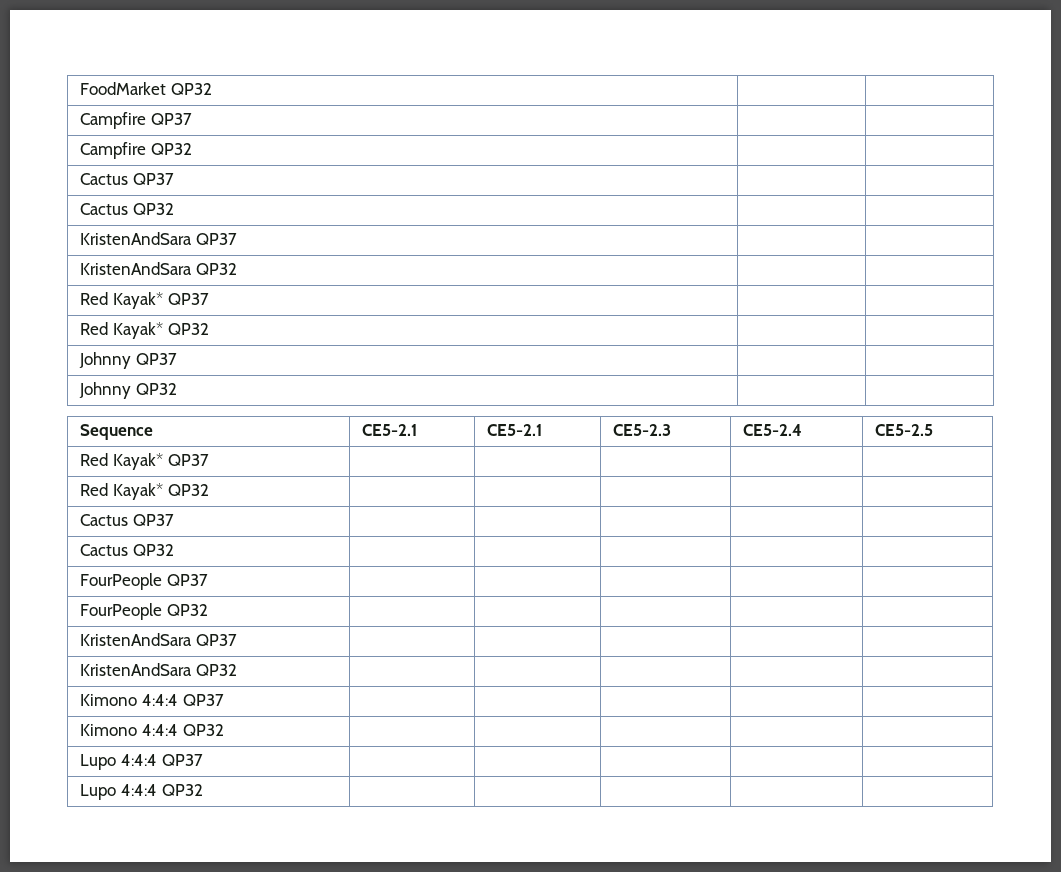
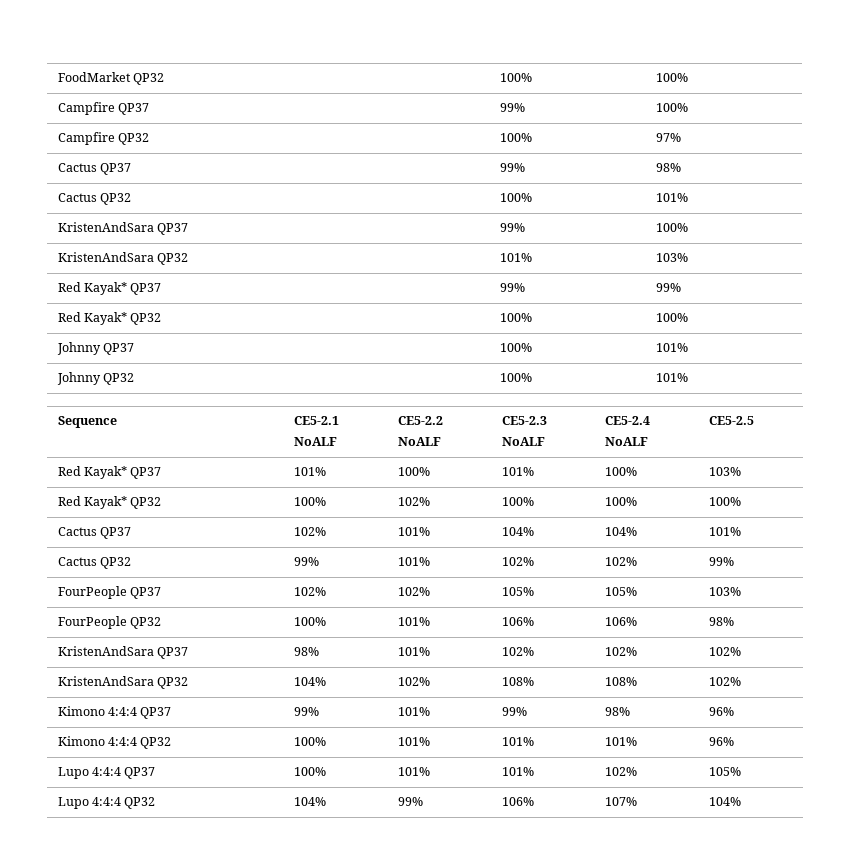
(212, 89) | -> [499,73,532,82] [655,73,688,82] 100% | 100%
(193, 119) | -> [499,103,525,112] [655,103,688,112] 99% | 100%
[80,173,175,185] [80,203,175,215] [80,232,238,245] [80,262,238,275] [80,292,209,309] [80,322,209,339] | // Cactus QP37 | | // Cactus QP32 | | // KristenAndSara QP37 | | // KristenAndSara QP32 | | // Red Kayak* QP37 | | // Red Kayak* QP32 | | -> [499,133,532,142] [655,133,681,142] [57,163,131,175] [499,163,525,172] [655,163,681,172] [57,193,131,205] [499,193,532,202] [655,193,688,202] [57,222,188,235] [499,223,525,232] [655,223,688,232] [57,252,188,265] [499,253,532,262] [655,253,688,262] [57,282,162,295] [499,283,525,292] [655,283,681,292] [57,312,162,325] [499,313,532,322] [655,313,688,322] 100% | 97% // Cactus QP37 | 99% | 98% // Cactus QP32 | 100% | 101% // KristenAndSara QP37 | 99% | 100% // KristenAndSara QP32 | 101% | 103% // Red Kayak* QP37 | 99% | 99% // Red Kayak* QP32 | 100% | 100%
(178, 359) | -> [499,343,532,352] [655,343,688,352] 100% | 101%
(178, 389) | -> [499,373,532,382] [655,373,688,382] 100% | 101%
[487,424,543,436] | CE5-2.1 -> [293,437,337,446] [397,416,443,425] [397,437,441,446] // NoALF | CE5-2.2 // NoALF
(672, 430) none -> [501,437,545,446] // NoALF
(803, 430) none -> [604,437,648,446] // NoALF
[80,483,209,500] [80,514,175,526] [80,544,175,556] [80,573,208,590] [80,603,208,620] [80,633,238,646] [80,663,238,676] [80,694,224,706] [80,724,224,736] [80,754,203,770] [80,784,203,800] | | | | // Red Kayak* QP32 | | | | | // Cactus QP37 | | | | | // Cactus QP32 | | | | | // FourPeople QP37 | | | | | // FourPeople QP32 | | | | | // KristenAndSara QP37 | | | | | // KristenAndSara QP32 | | | | | // Kimono 4:4:4 QP37 | | | | | // Kimono 4:4:4 QP32 | | | | | // Lupo 4:4:4 QP37 | | | | | // Lupo 4:4:4 QP32 | | | | | -> [293,467,326,476] [397,467,430,476] [501,467,534,476] [604,467,637,476] [708,467,741,476] [57,496,162,509] [293,497,326,506] [397,497,430,506] [501,497,534,506] [604,497,637,506] [708,497,741,506] [57,527,131,539] [293,527,326,536] [397,527,430,536] [501,527,534,536] [604,527,637,536] [708,527,741,536] [57,557,131,569] [293,557,319,566] [397,557,430,566] [501,557,534,566] [604,557,637,566] [708,557,734,566] [57,586,161,599] [293,587,326,596] [397,587,430,596] [501,587,534,596] [604,587,637,596] [708,587,741,596] [57,616,161,629] [293,617,326,626] [397,617,430,626] [501,617,534,626] [604,617,637,626] [708,617,734,626] [57,646,188,659] [293,647,319,656] [397,647,430,656] [501,647,534,656] [604,647,637,656] [708,647,741,656] [57,676,188,689] [293,677,326,686] [397,677,430,686] [501,677,534,686] [604,677,637,686] [708,677,741,686] [57,706,172,719] [293,707,319,716] [397,707,430,716] [501,707,527,716] [604,707,630,716] [708,707,734,716] [57,736,172,749] [293,737,326,746] [397,737,430,746] [501,737,534,746] [604,737,637,746] [708,737,734,746] [57,767,156,779] [293,767,326,776] [397,767,430,776] [501,767,534,776] [604,767,637,776] [708,767,741,776] [57,797,156,809] [293,797,326,806] [397,797,423,806] [501,797,534,806] [604,797,637,806] [708,797,741,806] 101% | 100% | 101% | 100% | 103% // Red Kayak* QP32 | 100% | 102% | 100% | 100% | 100% // Cactus QP37 | 102% | 101% | 104% | 104% | 101% // Cactus QP32 | 99% | 101% | 102% | 102% | 99% // FourPeople QP37 | 102% | 102% | 105% | 105% | 103% // FourPeople QP32 | 100% | 101% | 106% | 106% | 98% // KristenAndSara QP37 | 98% | 101% | 102% | 102% | 102% // KristenAndSara QP32 | 104% | 102% | 108% | 108% | 102% // Kimono 4:4:4 QP37 | 99% | 101% | 99% | 98% | 96% // Kimono 4:4:4 QP32 | 100% | 101% | 101% | 101% | 96% // Lupo 4:4:4 QP37 | 100% | 101% | 101% | 102% | 105% // Lupo 4:4:4 QP32 | 104% | 99% | 106% | 107% | 104%

